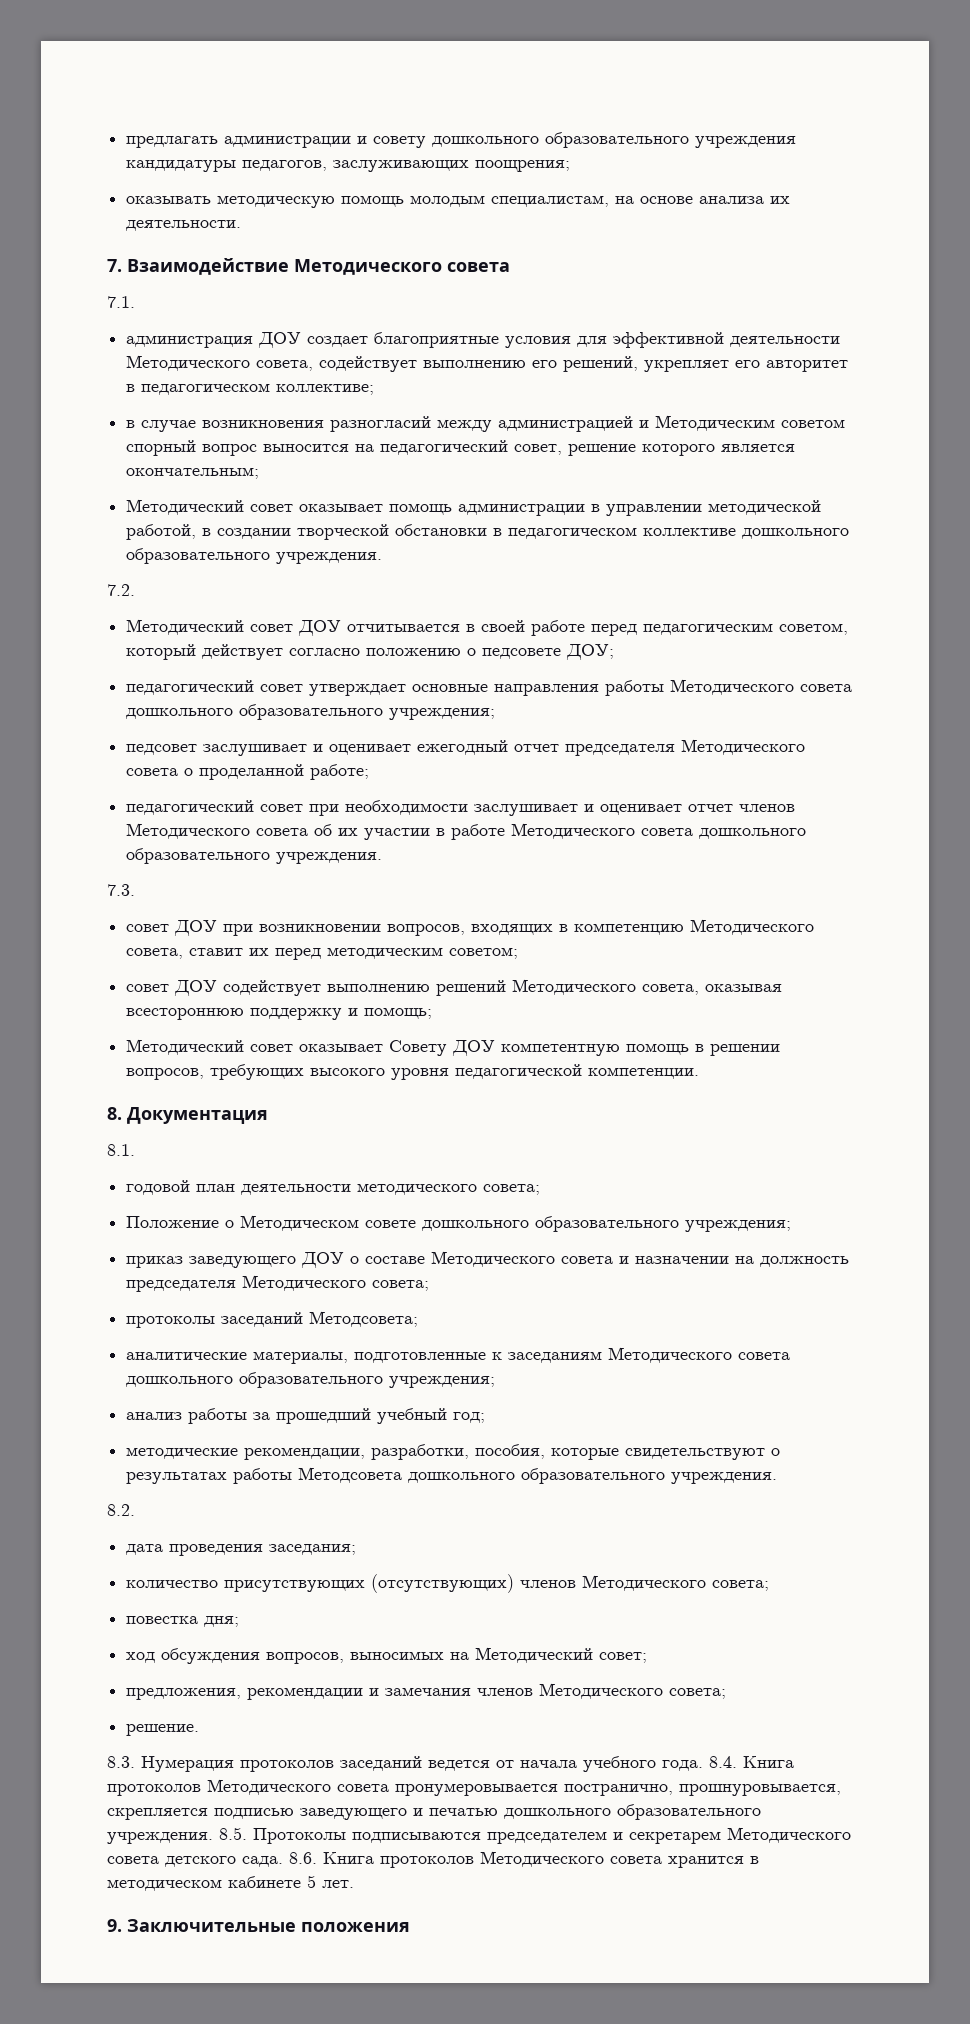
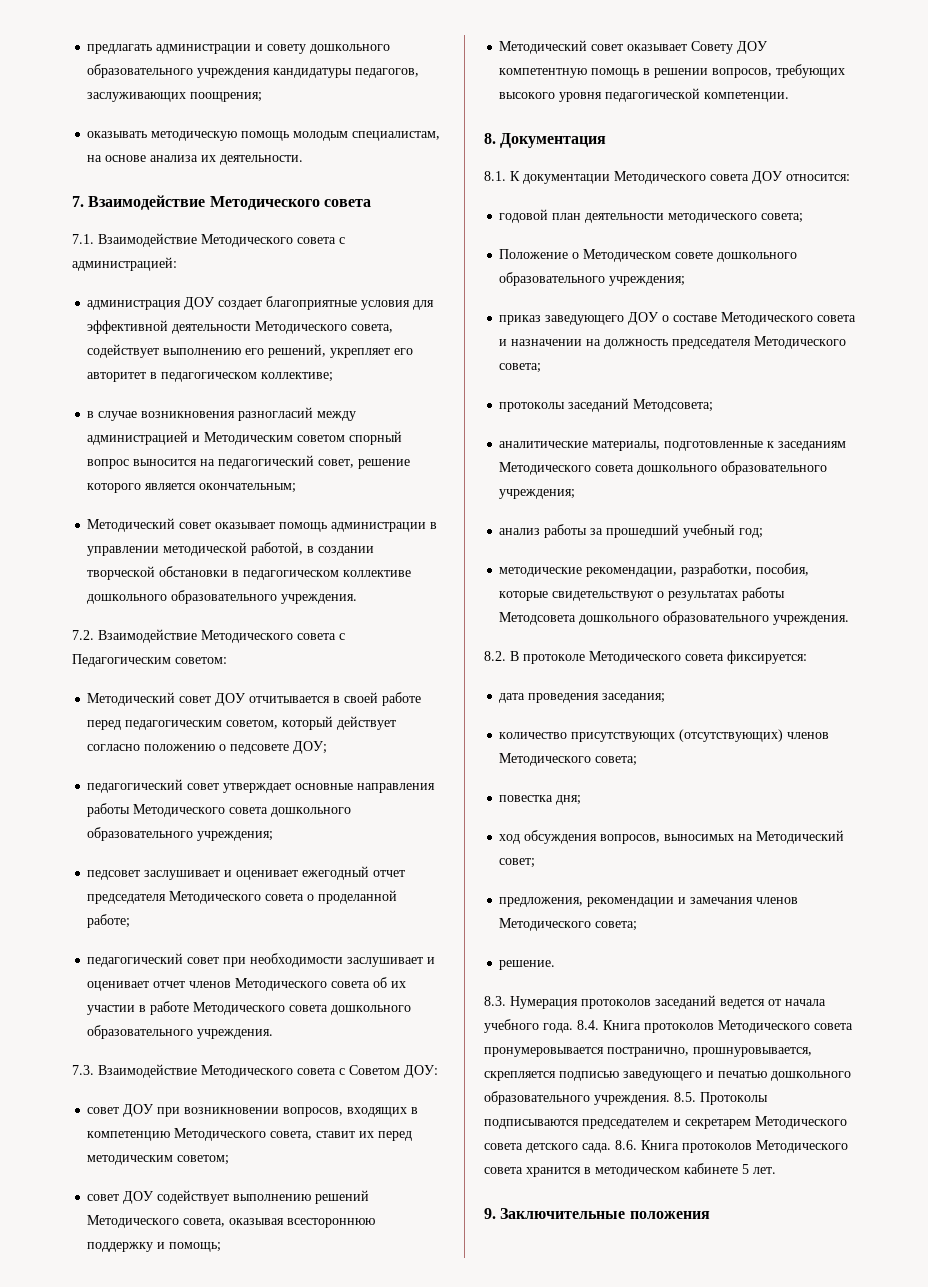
(135, 302) none -> [98,233,345,247] [72,257,177,271] Взаимодействие Методического совета с администрацией:
(135, 590) none -> [98,629,345,643] [72,654,227,667] Взаимодействие Методического совета с Педагогическим советом:
(135, 890) none -> [98,1064,438,1078] Взаимодействие Методического совета с Советом ДОУ:
(135, 1150) none -> [510,171,850,184] К документации Методического совета ДОУ относится:
(135, 1510) none -> [510,650,807,664] В протоколе Методического совета фиксируется:

